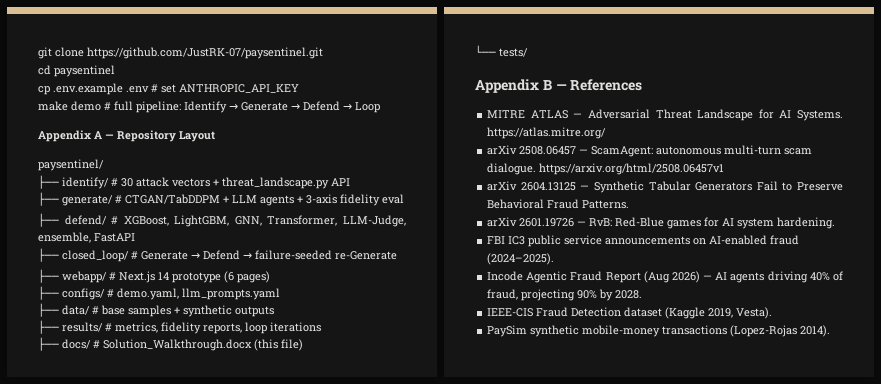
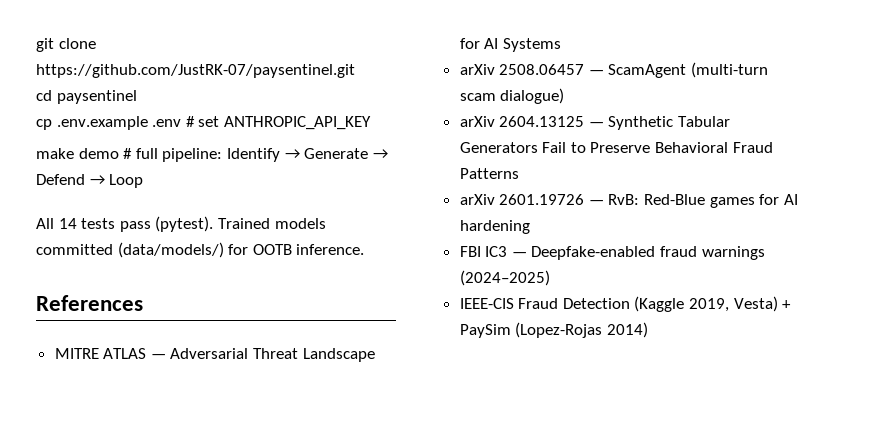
[38,130,215,142] [38,159,104,171] [38,175,350,189] [38,192,404,206] [38,213,406,227] [38,232,135,243] [38,248,397,262] [38,269,270,283] [38,286,280,300] [38,303,274,317] [38,320,321,334] [38,337,303,351] [475,45,528,57] [475,79,567,93] Appendix A — Repository Layout // paysentinel/ // ├── identify/ # 30 attack vectors + threat_landscape.py API // ├── generate/ # CTGAN/TabDDPM + LLM agents + 3-axis fidelity eval // ├── defend/ # XGBoost, LightGBM, GNN, Transformer, LLM-Judge, ensemble, FastAPI // ├── closed_loop/ # Generate → Defend → failure-seeded re-Generate // ├── webapp/ # Next.js 14 prototype (6 pages) // ├── configs/ # demo.yaml, llm_prompts.yaml // ├── data/ # base samples + synthetic outputs // ├── results/ # metrics, fidelity reports, loop iterations // ├── docs/ # Solution_Walkthrough.docx (this file) // └── tests/ // Appendix B — -> [36,216,326,232] [36,242,365,258] All 14 tests pass (pytest). Trained models committed (data/models/) for OOTB inference. //
[797,110,843,121] [487,127,607,139] Systems. https://atlas.mitre.org/ -> [502,38,561,52] Systems
[591,145,813,157] [487,163,725,175] ScamAgent: autonomous multi-turn scam dialogue. https://arxiv.org/html/2508.06457v1 -> [608,62,769,78] [459,88,565,104] ScamAgent (multi-turn scam dialogue)
[582,200,630,209] Patterns. -> [459,168,519,179] Patterns
[737,217,836,229] system hardening. -> [459,220,530,234] hardening
[528,235,800,247] [487,253,555,265] [487,271,843,283] [487,289,643,301] public service announcements on AI-enabled fraud (2024–2025). // Incode Agentic Fraud Report (Aug 2026) — AI agents driving 40% of fraud, projecting 90% by 2028. -> [511,246,765,260] [459,270,550,286] — Deepfake-enabled fraud warnings (2024–2025)
[624,307,663,317] dataset -> (630, 303) none
[736,307,773,319] [487,325,831,337] Vesta). // PaySim synthetic mobile-money transactions (Lopez-Rojas 2014). -> [733,296,792,312] [459,322,648,338] Vesta) + PaySim (Lopez-Rojas 2014)

